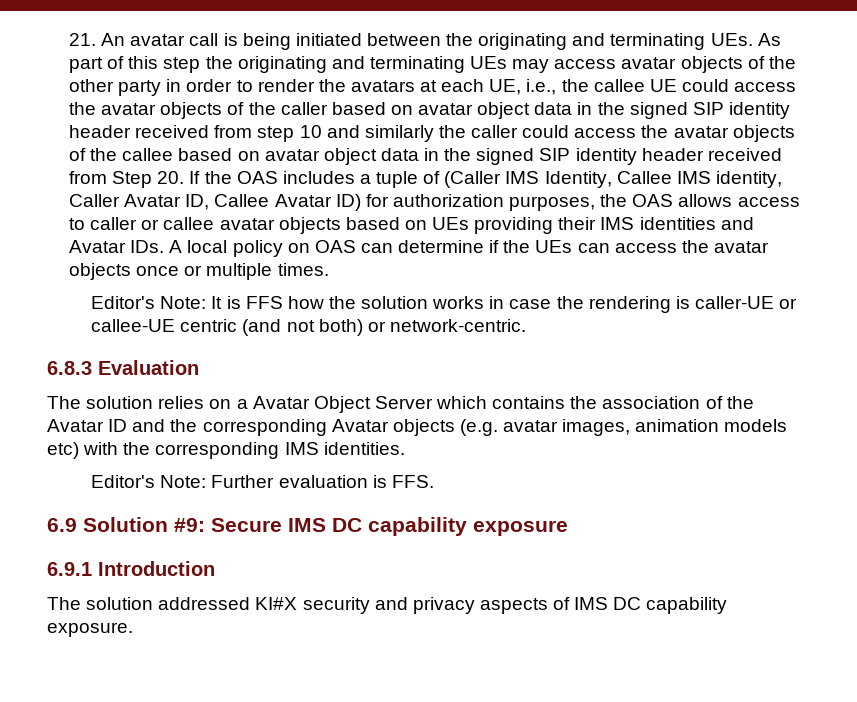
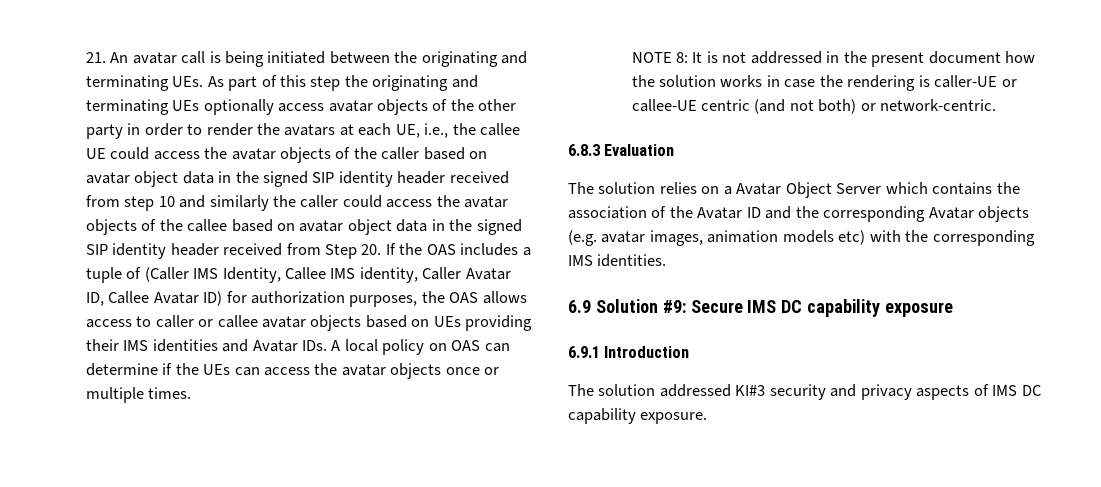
[512,59,550,73] may -> [203,99,274,115] optionally
[91,296,283,309] Editor's Note: It is FFS -> [631,51,1001,67] NOTE 8: It is not addressed in the present document
[91,475,434,488] // Editor's Note: Further evaluation is FFS. -> (667, 260) none
[255,597,298,610] KI#X -> [735,385,766,396] KI#3

